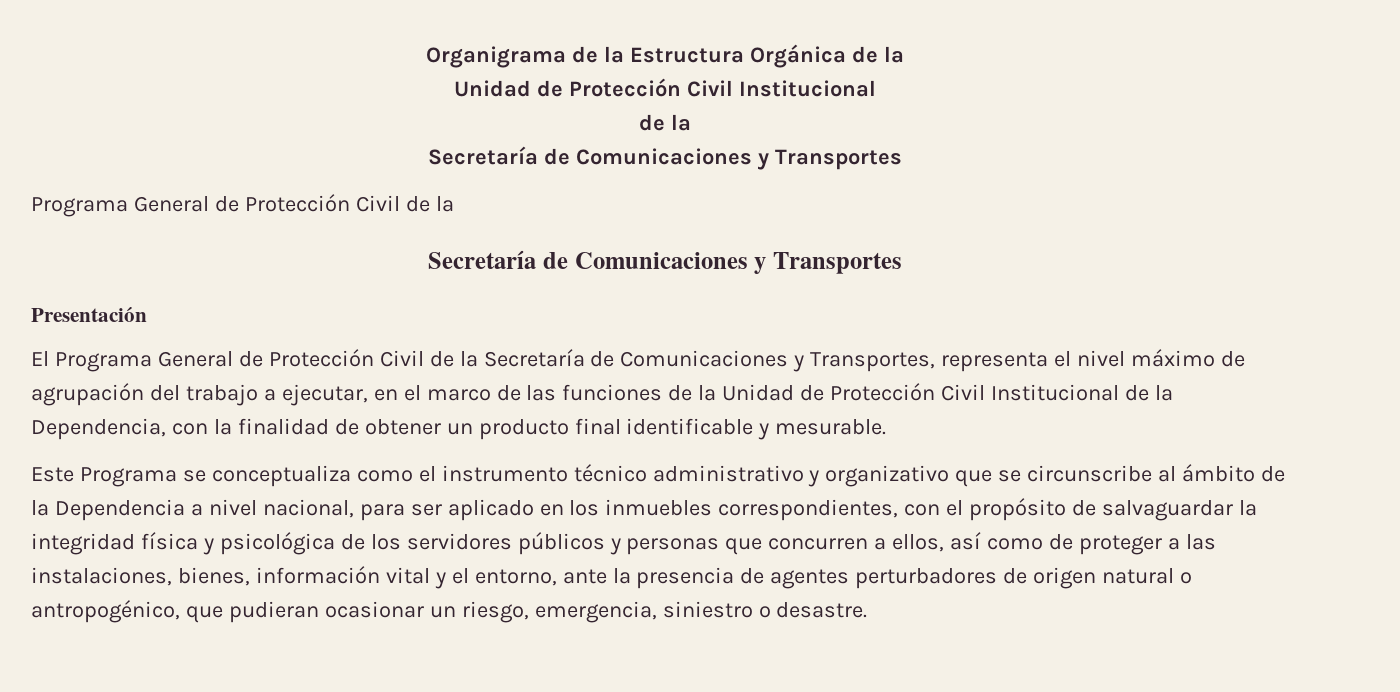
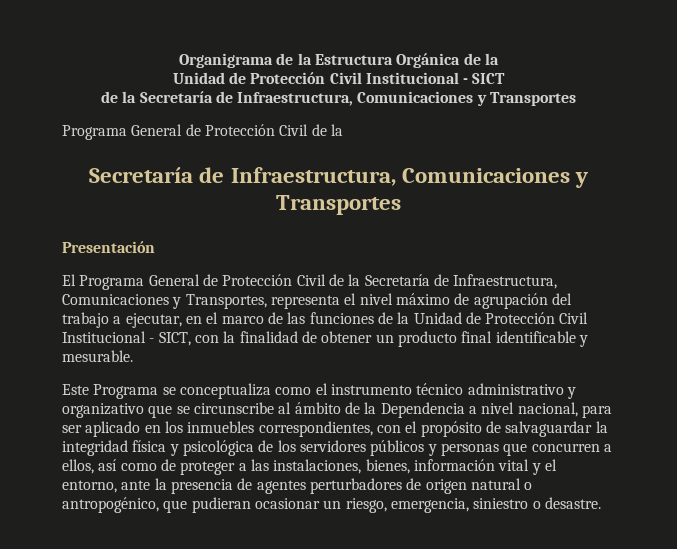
[639,114,691,131] [428,146,571,165] // de la // Secretaría de -> [463,73,506,84] [100,91,354,106] - SICT // de la Secretaría de Infraestructura,
(568, 260) none -> [230,167,396,186] Infraestructura,
(615, 359) none -> [453,274,558,289] Infraestructura,
[1124,385,1173,401] [31,418,166,440] de la Dependencia, -> [149,332,191,346] - SICT,

